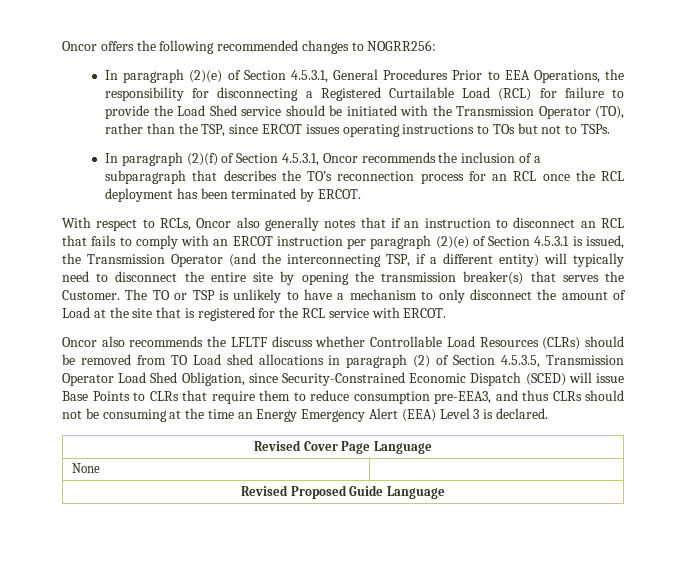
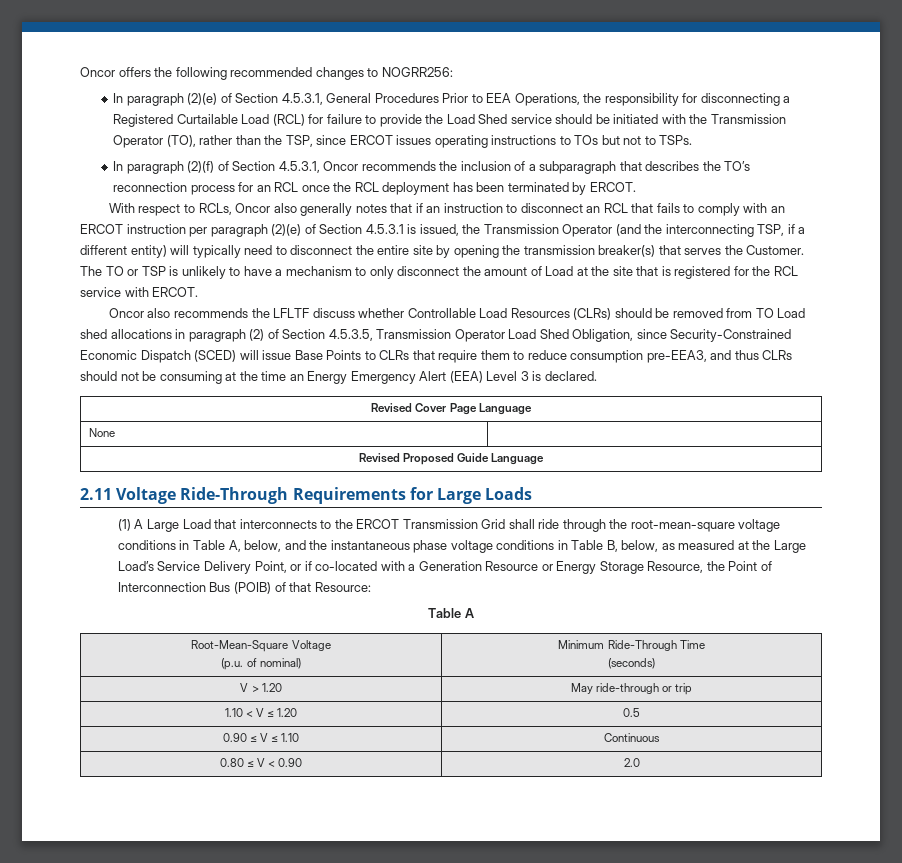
(445, 492) none -> [80,487,533,504] [117,519,781,532] [117,540,806,553] [117,561,772,574] [117,582,371,594] [428,608,474,618] [191,640,331,652] [221,658,301,670] [558,640,705,651] [608,658,655,669] [240,683,282,692] [570,683,693,695] [224,708,298,717] [623,708,640,717] [222,733,300,742] [604,733,660,742] [219,758,303,767] [623,758,640,767] // 2.11 Voltage Ride-Through Requirements for Large Loads // (1) A Large Load that interconnects to the ERCOT Transmission Grid shall ride through the root-mean-square voltage conditions in Table A, below, and the instantaneous phase voltage conditions in Table B, below, as measured at the Large Load’s Service Delivery Point, or if co-located with a Generation Resource or Energy Storage Resource, the Point of Interconnection Bus (POIB) of that Resource: // Table A // Root-Mean-Square Voltage // (p.u. of nominal) | Minimum Ride-Through Time // (seconds) // V > 1.20 | May ride-through or trip // 1.10 < V ≤ 1.20 | 0.5 // 0.90 ≤ V ≤ 1.10 | Continuous // 0.80 ≤ V < 0.90 | 2.0

